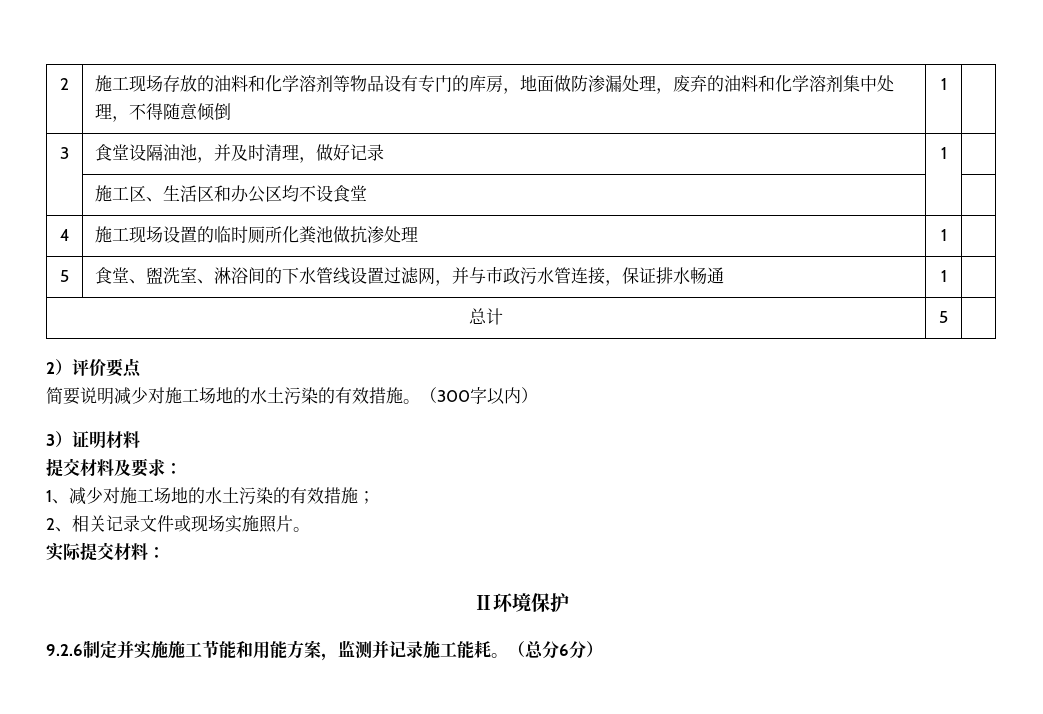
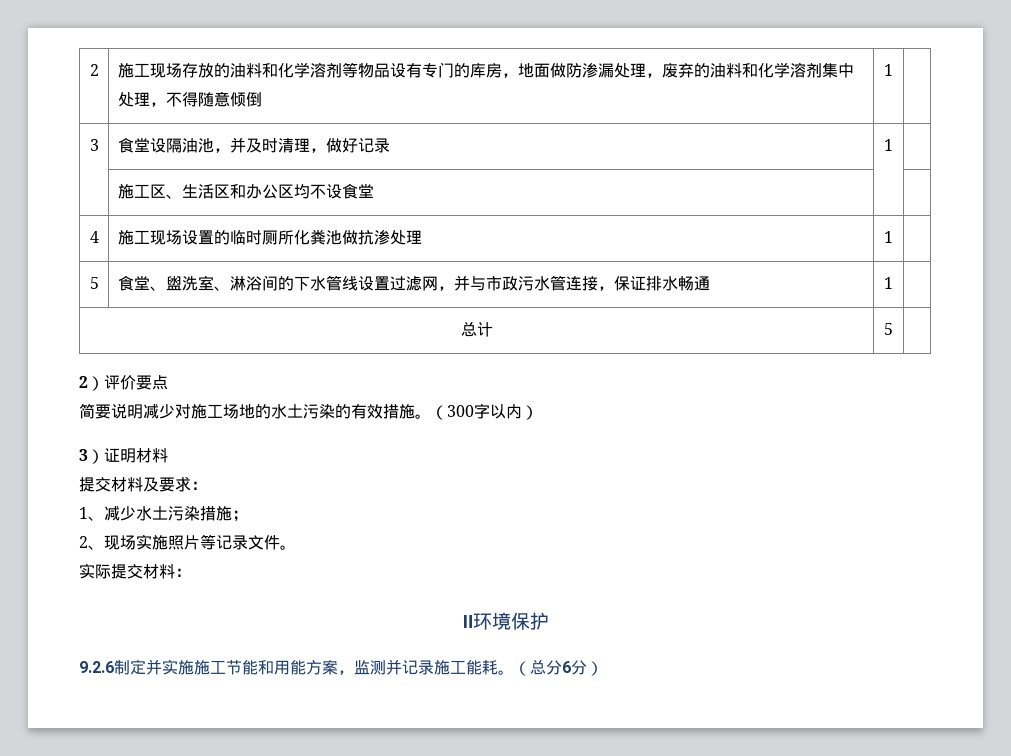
[103,487,324,504] 对施工场地的水土污染的有效 -> [136,506,200,521] 水土污染
[72,515,191,532] 相关记录文件或 -> (104, 547) none
(293, 523) none -> [200,534,280,550] 等记录文件

